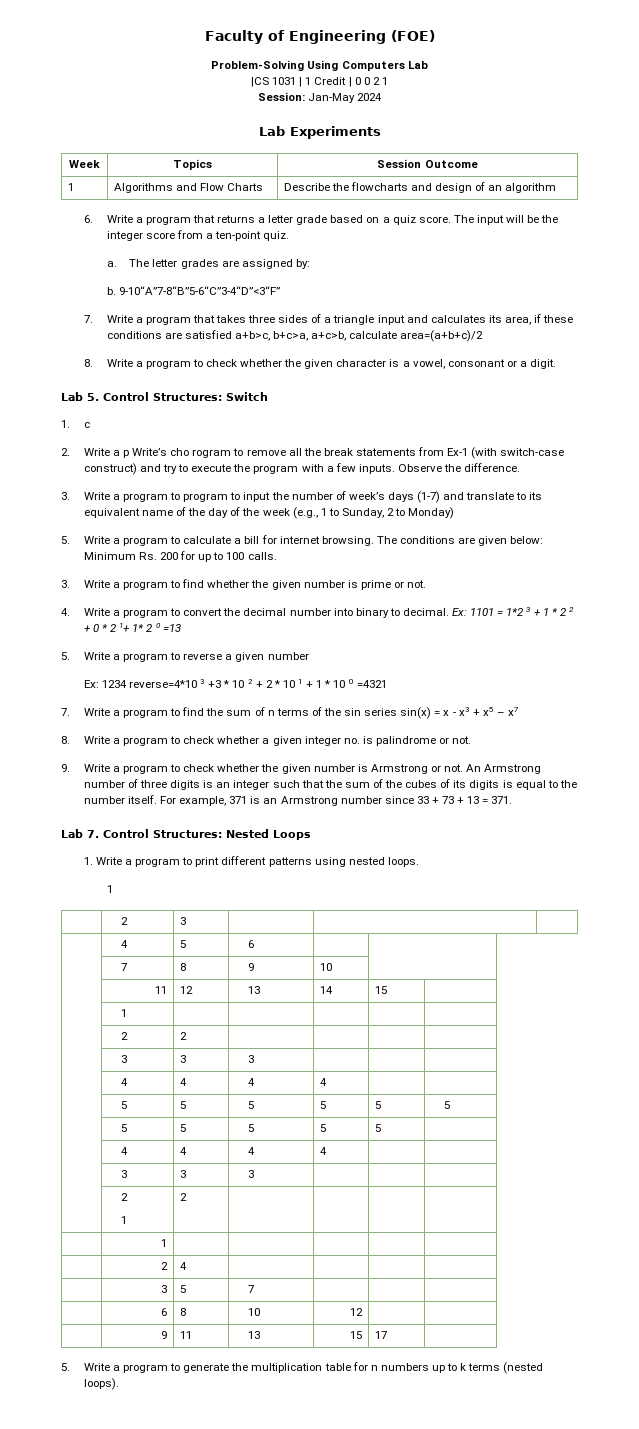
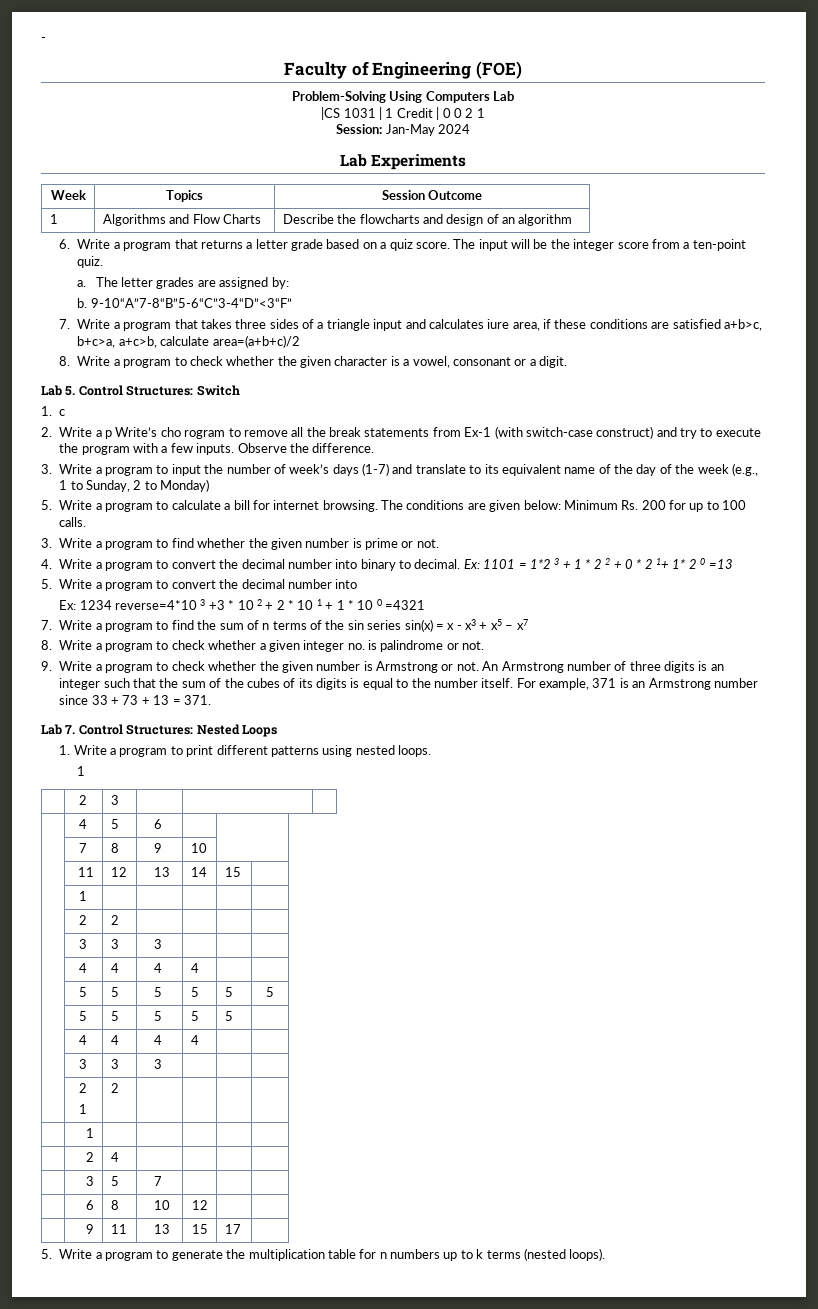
(204, 37) none -> [41,37,46,42] - //
[488,315,502,323] its -> [487,319,510,329] iure
[183,492,241,502] program to -> (169, 469) none
[183,652,309,662] reverse a given number -> [171,579,358,589] convert the decimal number into

